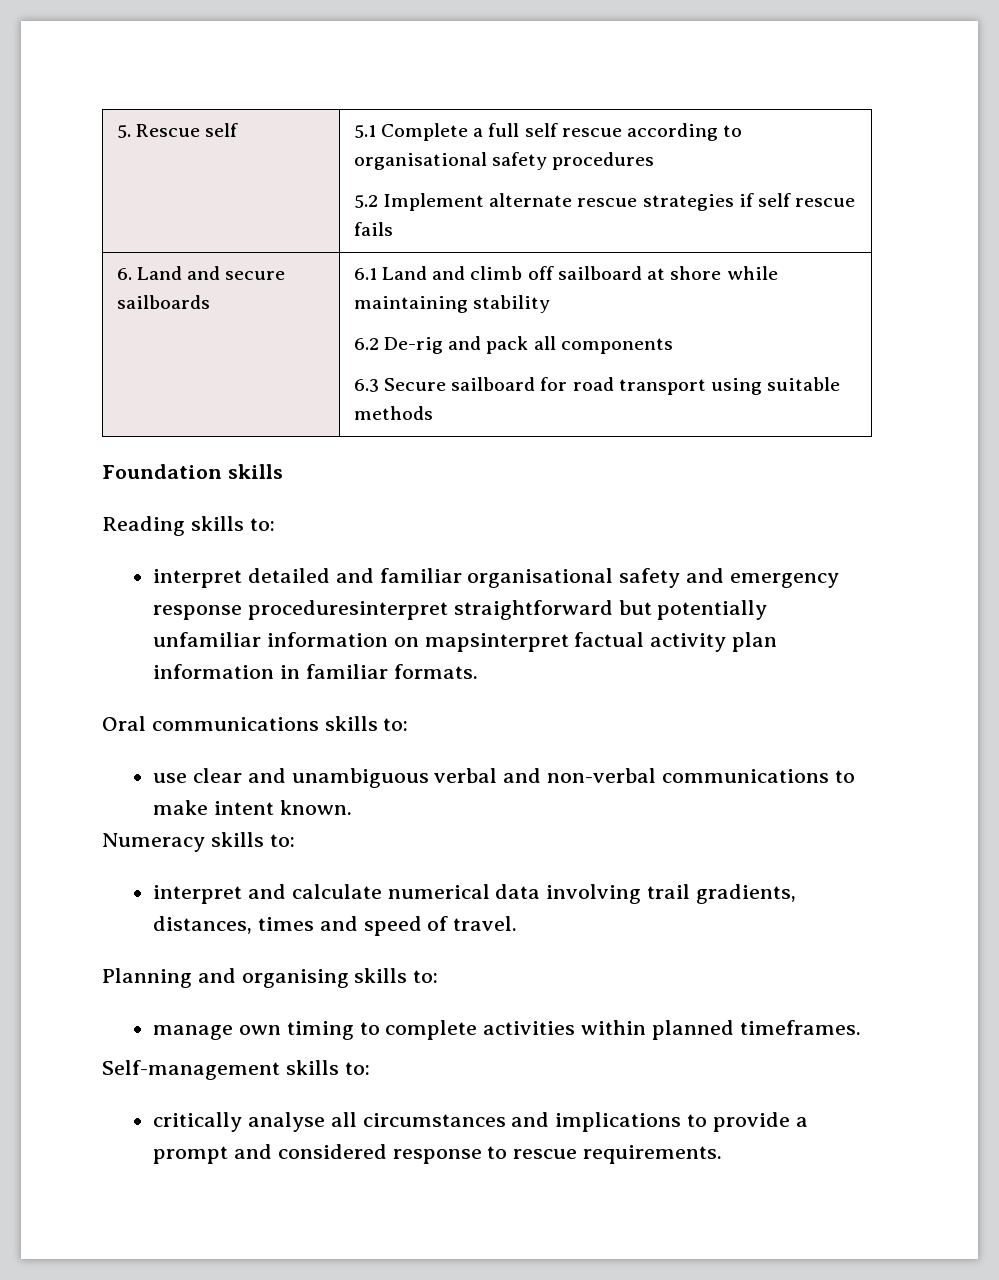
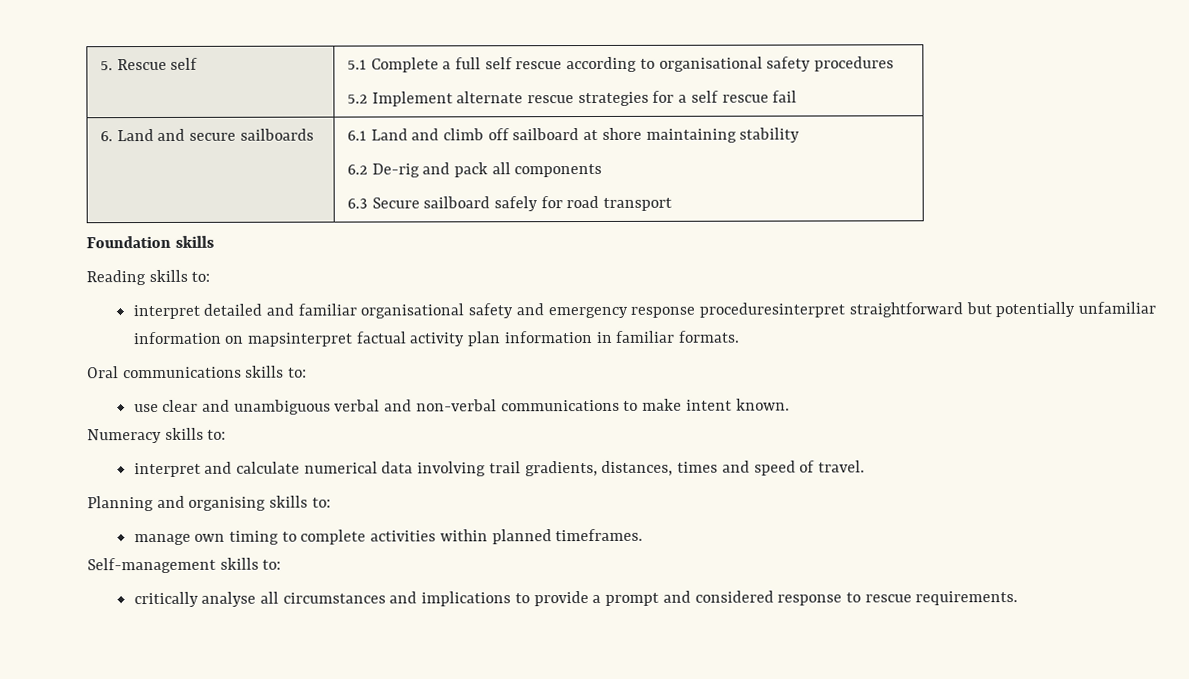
[738,193,856,207] [353,222,393,236] if self rescue fails -> [652,90,798,103] for a self rescue fail
[726,266,778,280] while -> (642, 133) none
(536, 384) none -> [494,196,539,212] safely
[711,377,841,395] [353,406,433,420] using suitable methods -> (673, 204) none

